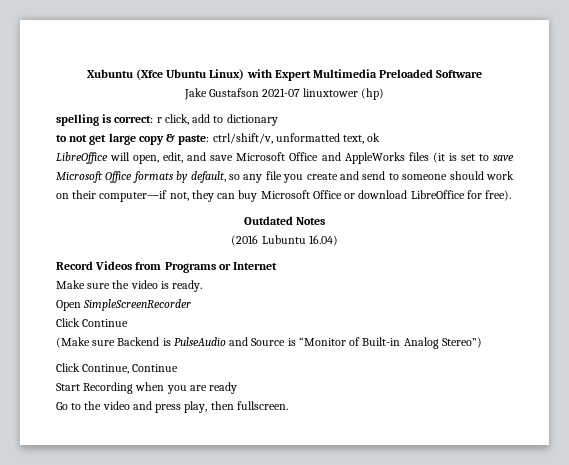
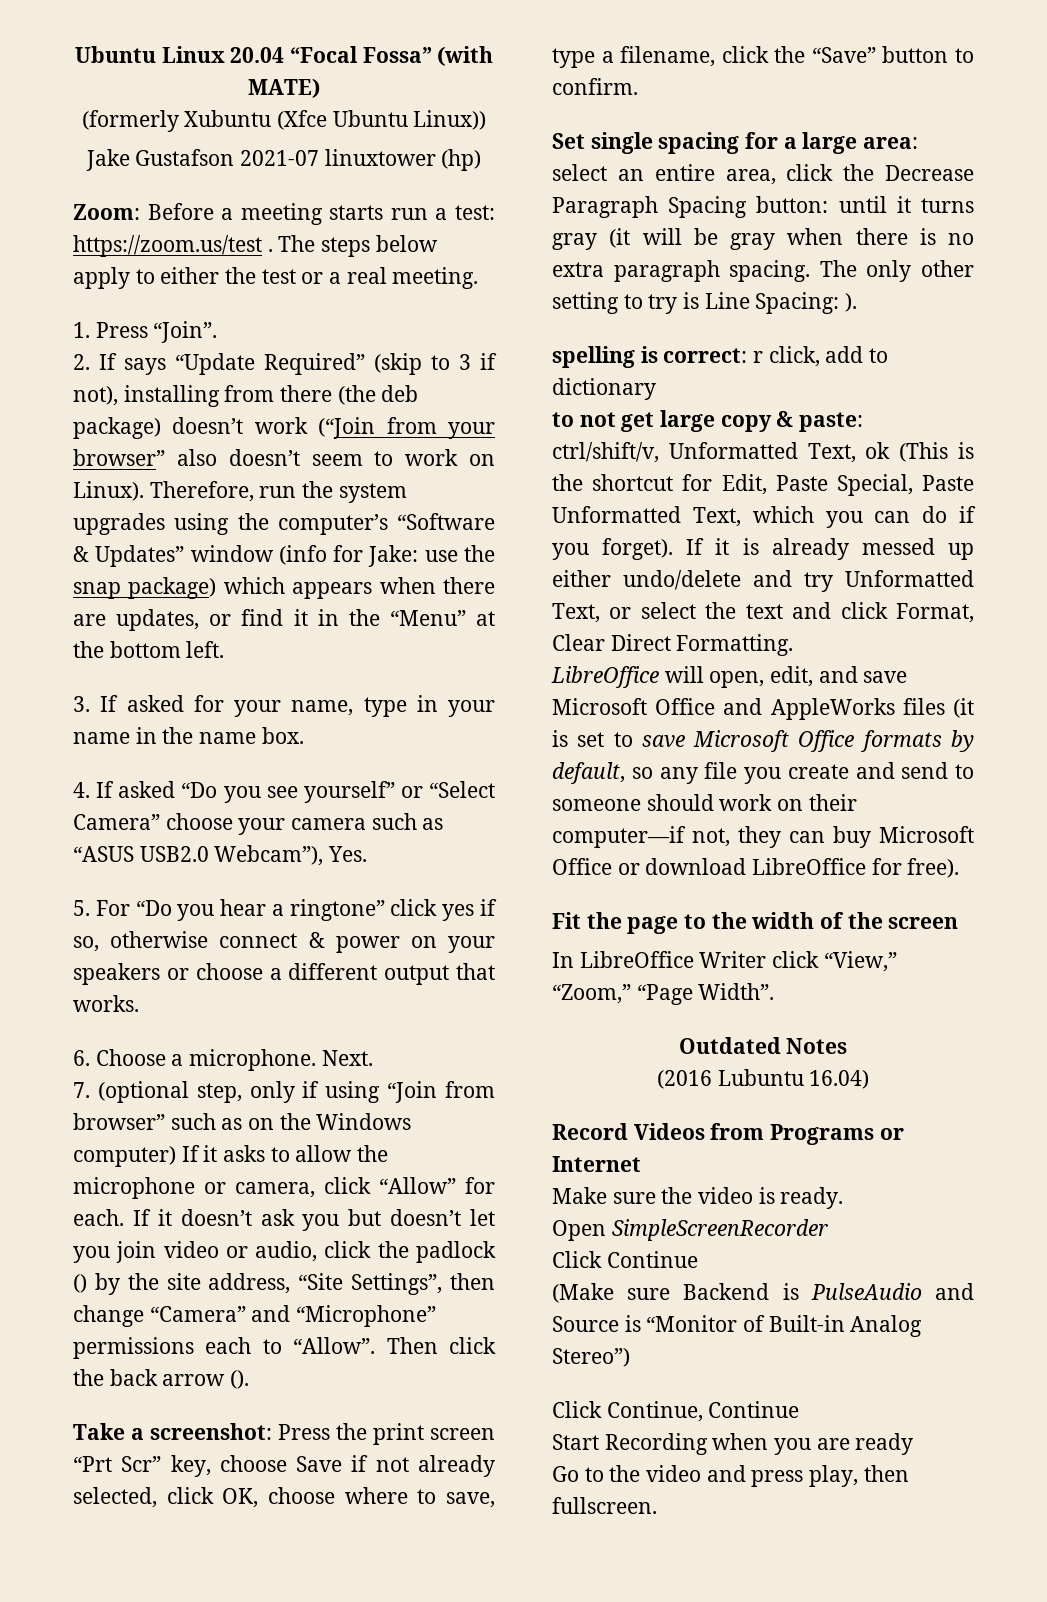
[86,69,483,81] Xubuntu (Xfce Ubuntu Linux) with Expert Multimedia Preloaded Software -> [74,46,494,66] [248,78,320,98] [81,110,487,132] Ubuntu Linux 20.04 “Focal Fossa” (with MATE) // (formerly Xubuntu (Xfce Ubuntu Linux))
(385, 94) none -> [73,203,495,225] [73,235,438,257] [73,267,479,289] [73,321,218,343] [73,353,497,375] [73,385,419,407] [73,417,495,439] [73,449,495,466] [73,481,407,503] [73,513,495,535] [73,545,495,567] [73,577,495,599] [73,609,495,631] [73,641,225,658] [73,695,495,717] [73,727,304,744] [73,781,495,803] [73,813,444,835] [73,845,368,866] [73,899,497,921] [73,931,496,953] [73,963,495,985] [73,995,139,1012] [73,1049,373,1071] [73,1081,495,1103] [73,1113,412,1130] [73,1145,389,1167] [73,1177,495,1199] [73,1209,495,1231] [73,1241,496,1263] [73,1273,495,1295] [73,1305,437,1327] [73,1337,496,1359] [73,1369,250,1389] [73,1423,495,1445] [73,1455,495,1477] [73,1487,496,1508] [552,46,974,68] [552,78,638,95] [552,132,919,154] [552,164,974,185] [552,196,974,218] [552,228,974,250] [552,260,974,282] [552,292,858,314] // Zoom: Before a meeting starts run a test: https://zoom.us/test . The steps below apply to either the test or a real meeting. // 1. Press “Join”. // 2. If says “Update Required” (skip to 3 if not), installing from there (the deb package) doesn’t work (“Join from your browser” also doesn’t seem to work on Linux). Therefore, run the system upgrades using the computer’s “Software & Updates” window (info for Jake: use the snap package) which appears when there are updates, or find it in the “Menu” at the bottom left. // 3. If asked for your name, type in your name in the name box. // 4. If asked “Do you see yourself” or “Select Camera” choose your camera such as “ASUS USB2.0 Webcam”), Yes. // 5. For “Do you hear a ringtone” click yes if so, otherwise connect & power on your speakers or choose a different output that works. // 6. Choose a microphone. Next. // 7. (optional step, only if using “Join from browser” such as on the Windows computer) If it asks to allow the microphone or camera, click “Allow” for each. If it doesn’t ask you but doesn’t let you join video or audio, click the padlock () by the site address, “Site Settings”, then change “Camera” and “Microphone” permissions each to “Allow”. Then click the back arrow (). // Take a screenshot: Press the print screen “Prt Scr” key, choose Save if not already selected, click OK, choose where to save, type a filename, click the “Save” button to confirm. // Set single spacing for a large area: select an entire area, click the Decrease Paragraph Spacing button: until it turns gray (it will be gray when there is no extra paragraph spacing. The only other setting to try is Line Spacing: ).
[275,133,365,144] unformatted text, -> [668,442,856,463] Unformatted Text,
(381, 137) none -> [899,442,974,462] [552,474,974,496] [552,506,976,528] [552,538,974,560] [552,570,974,592] [552,602,974,623] [552,634,794,656] (This is the shortcut for Edit, Paste Special, Paste Unformatted Text, which you can do if you forget). If it is already messed up either undo/delete and try Unformatted Text, or select the text and click Format, Clear Direct Formatting.
(512, 195) none -> [552,912,959,934] [552,951,897,972] [552,983,775,1005] // Fit the page to the width of the screen // In LibreOffice Writer click “View,” “Zoom,” “Page Width”.

